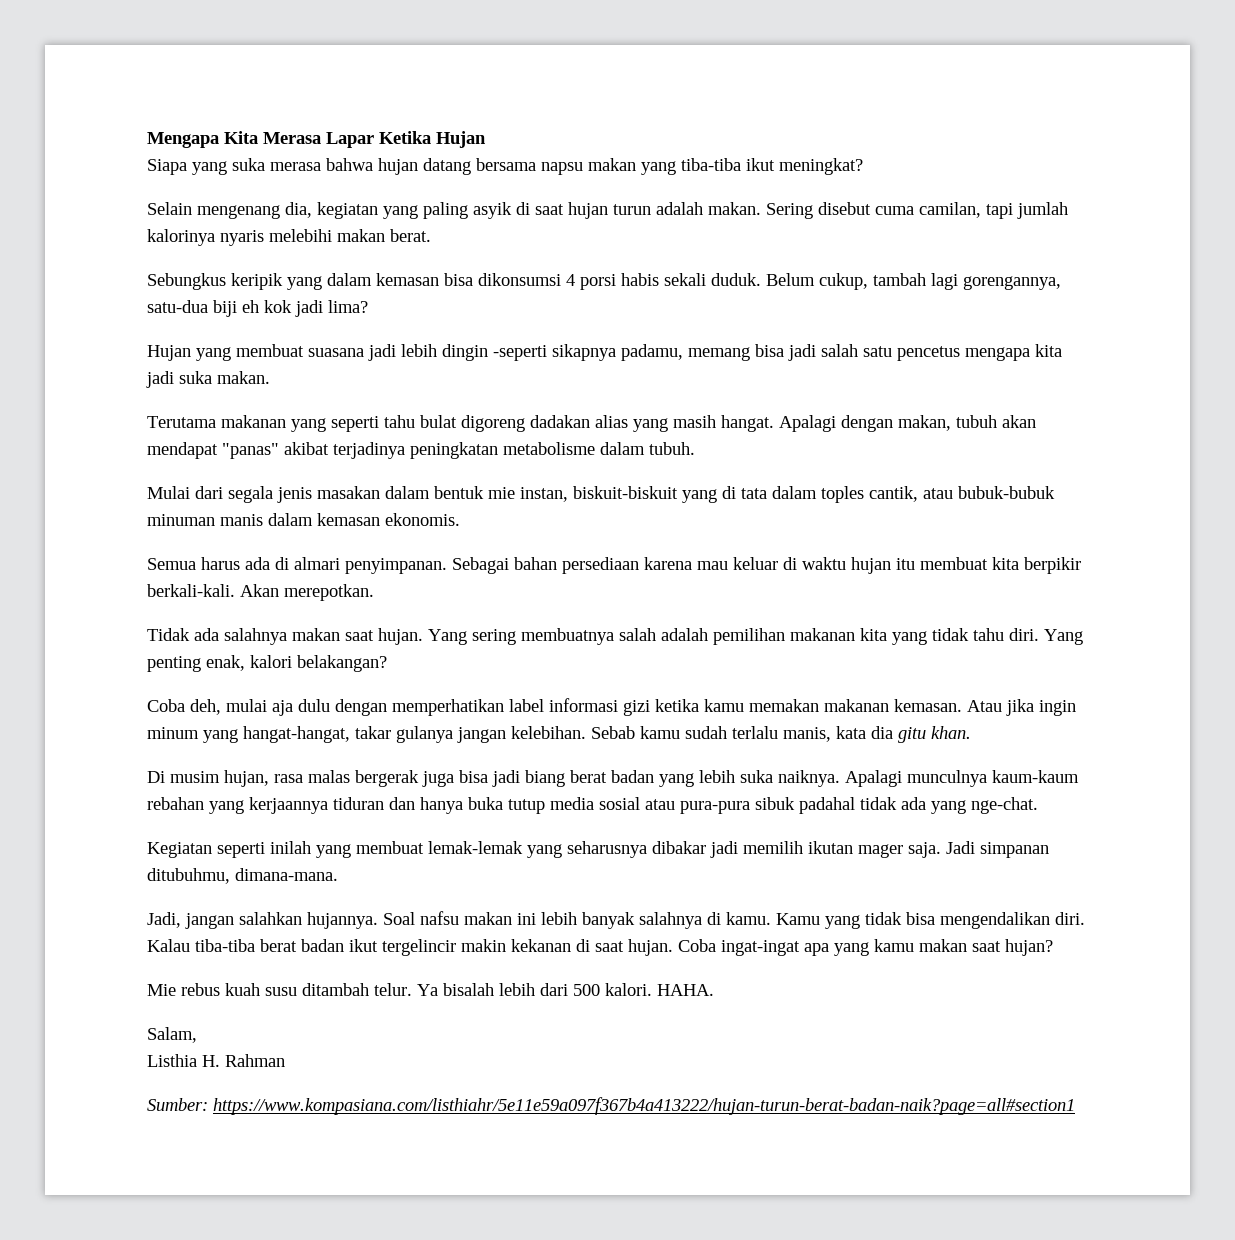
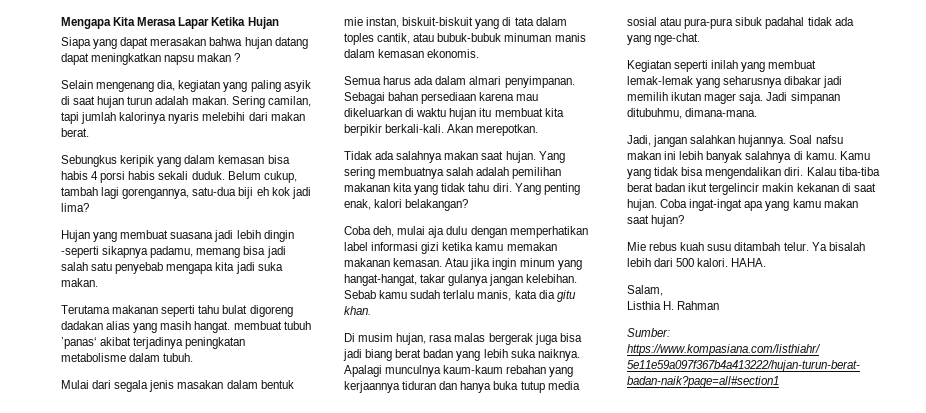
[232,158,321,171] suka merasa -> [120,37,207,49] dapat merasakan
[476,158,863,175] bersama napsu makan yang tiba-tiba ikut meningkat? -> [61,53,241,65] dapat meningkatkan napsu makan ?
[818,202,914,215] disebut cuma -> (265, 102) none
(332, 235) none -> [248,112,268,121] dari
[478,273,561,286] dikonsumsi -> [61,171,88,180] habis
[897,346,960,361] pencetus -> [115,262,164,274] penyebab
[291,418,326,432] yang -> (159, 309) none
[779,415,1036,432] [147,442,279,459] Apalagi dengan makan, tubuh akan mendapat "panas" -> [233,321,311,330] [61,337,97,349] membuat tubuh ’panas‘
[275,557,289,570] di -> [435,76,467,85] dalam
[733,557,778,570] keluar -> [344,108,402,117] dikeluarkan

